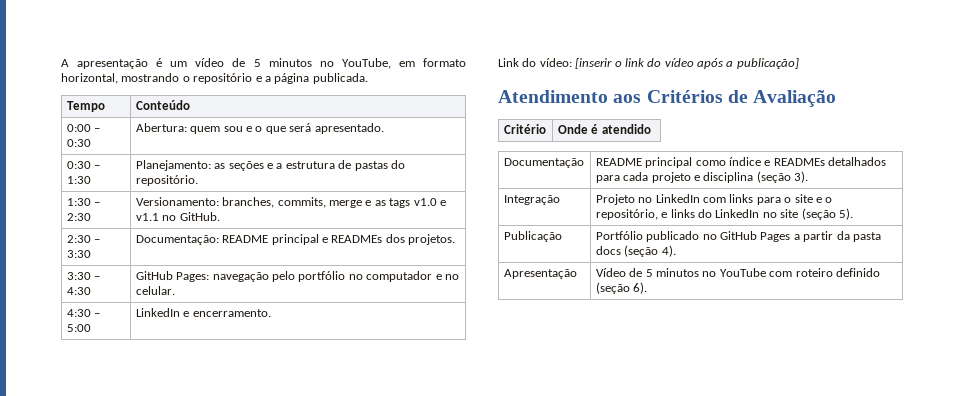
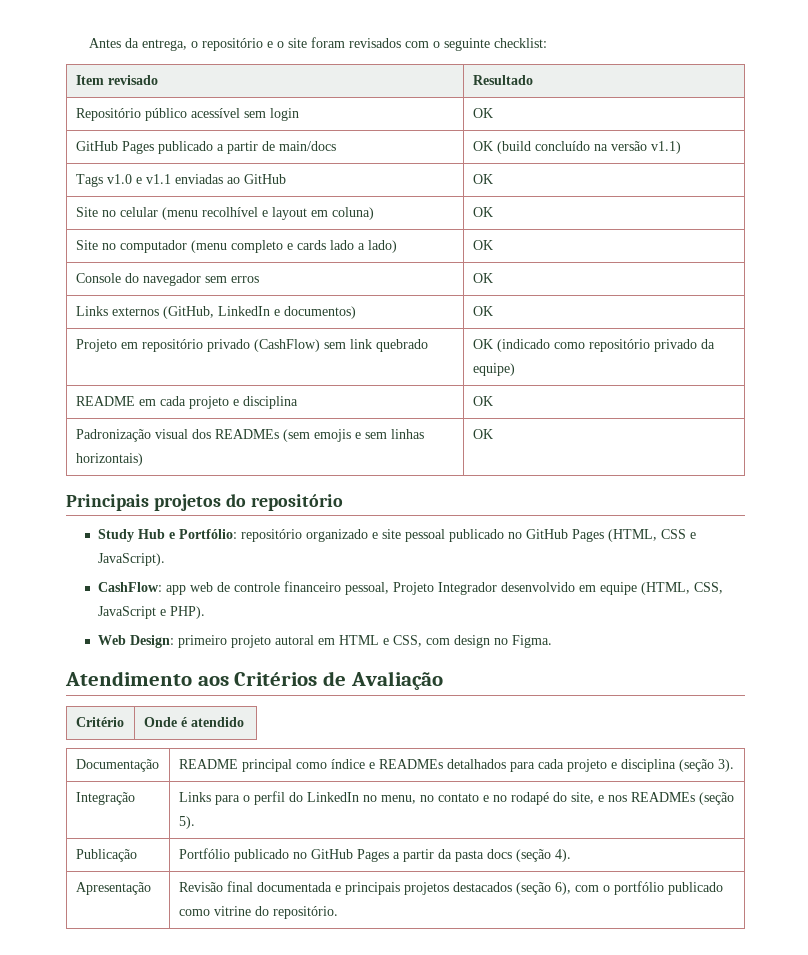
[61,58,466,69] [61,73,368,84] [66,101,105,112] [135,100,190,110] [66,124,101,132] [66,139,91,147] [135,123,384,134] [66,161,101,169] [66,176,91,184] [135,160,405,171] [135,175,198,186] [66,198,101,206] [66,213,91,221] [135,197,446,208] [135,212,220,221] [66,235,101,243] [66,250,91,258] [135,234,456,245] [66,272,101,280] [66,287,91,295] [135,271,459,282] [135,286,175,295] [66,309,101,317] [66,324,91,332] [135,308,271,317] [498,58,799,69] A apresentação é um vídeo de 5 minutos no YouTube, em formato horizontal, mostrando o repositório e a página publicada. // Tempo | Conteúdo // 0:00 – 0:30 | Abertura: quem sou e o que será apresentado. // 0:30 – 1:30 | Planejamento: as seções e a estrutura de pastas do repositório. // 1:30 – 2:30 | Versionamento: branches, commits, merge e as tags v1.0 e v1.1 no GitHub. // 2:30 – 3:30 | Documentação: README principal e READMEs dos projetos. // 3:30 – 4:30 | GitHub Pages: navegação pelo portfólio no computador e no celular. // 4:30 – 5:00 | LinkedIn e encerramento. // Link do vídeo: [inserir o link do vídeo após a publicação] -> [88,37,547,51] [75,75,158,85] [472,75,533,85] [75,108,299,121] [472,108,493,118] [75,141,336,154] [472,141,681,154] [75,174,286,187] [472,174,493,184] [75,207,374,220] [472,207,493,217] [75,240,397,253] [472,240,493,250] [75,273,259,286] [472,273,493,283] [75,306,356,319] [472,306,493,316] [75,339,428,352] [472,339,715,352] [472,363,515,376] [75,396,298,409] [472,396,493,406] [75,429,424,442] [75,453,143,466] [472,429,493,439] [66,494,343,511] [98,529,697,542] [98,553,166,566] [98,581,724,595] [98,606,206,619] [98,635,553,648] Antes da entrega, o repositório e o site foram revisados com o seguinte checklist: // Item revisado | Resultado // Repositório público acessível sem login | OK // GitHub Pages publicado a partir de main/docs | OK (build concluído na versão v1.1) // Tags v1.0 e v1.1 enviadas ao GitHub | OK // Site no celular (menu recolhível e layout em coluna) | OK // Site no computador (menu completo e cards lado a lado) | OK // Console do navegador sem erros | OK // Links externos (GitHub, LinkedIn e documentos) | OK // Projeto em repositório privado (CashFlow) sem link quebrado | OK (indicado como repositório privado da equipe) // README em cada projeto e disciplina | OK // Padronização visual dos READMEs (sem emojis e sem linhas horizontais) | OK // Principais projetos do repositório // Study Hub e Portfólio: repositório organizado e site pessoal publicado no GitHub Pages (HTML, CSS e JavaScript). // CashFlow: app web de controle financeiro pessoal, Projeto Integrador desenvolvido em equipe (HTML, CSS, JavaScript e PHP). // Web Design: primeiro projeto autoral em HTML e CSS, com design no Figma.
[595,194,833,205] [595,209,799,220] Projeto no LinkedIn com links para o site e o repositório, e links do LinkedIn no site -> [178,791,695,805] Links para o perfil do LinkedIn no menu, no contato e no rodapé do site, e nos READMEs
[595,268,880,277] [595,282,648,294] Vídeo de 5 minutos no YouTube com roteiro definido (seção 6). -> [178,881,723,895] [178,906,338,919] Revisão final documentada e principais projetos destacados (seção 6), com o portfólio publicado como vitrine do repositório.

